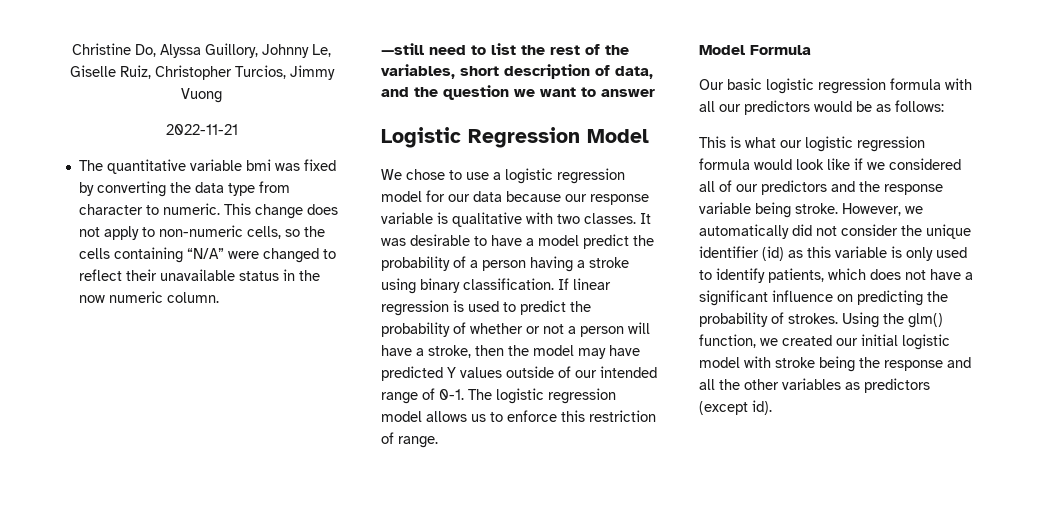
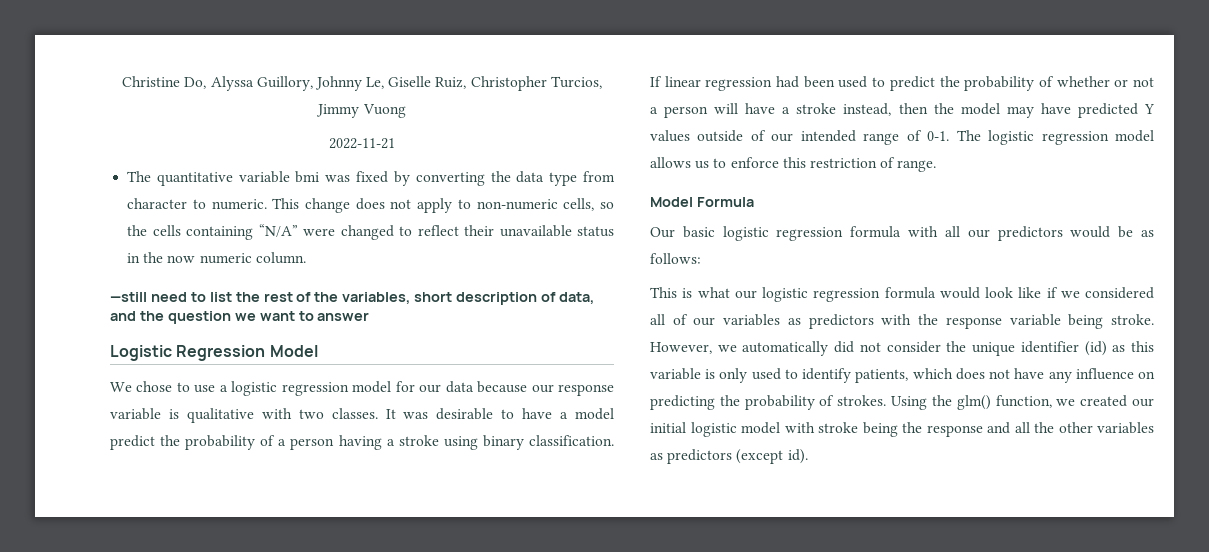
[453,300,464,312] is -> [776,76,835,88] had been
[428,345,471,358] stroke, -> [796,103,892,116] stroke instead,
[761,180,855,195] predictors and -> [723,314,912,329] variables as predictors with
[965,272,973,280] [699,290,768,306] a significant -> [1048,371,1072,383] any

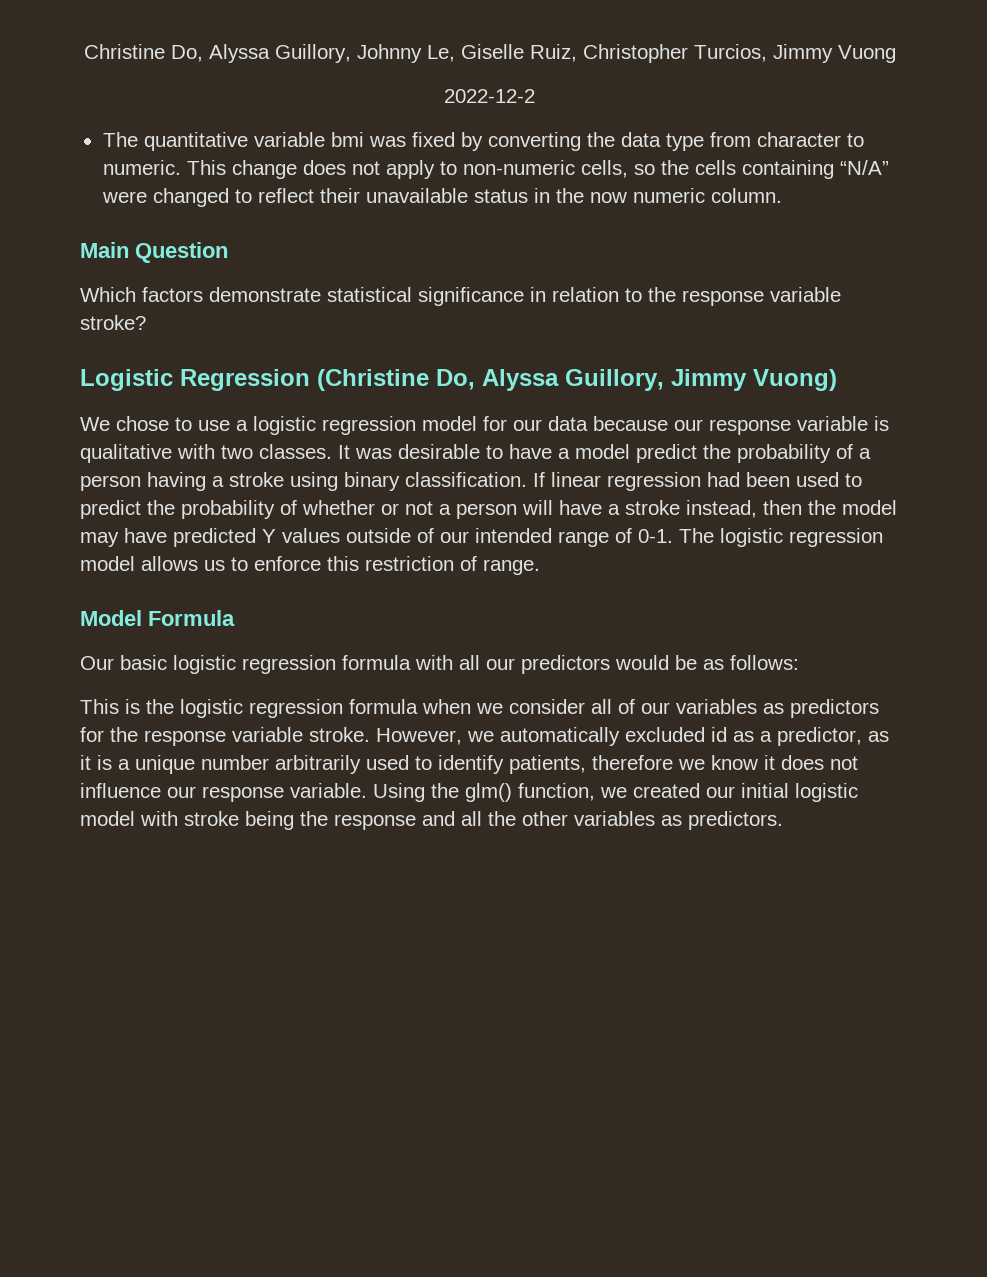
[329,138,395,149] 2022-11-21 -> [444,89,535,103] 2022-12-2
[110,292,594,305] [110,311,370,324] [110,345,318,361] —still need to list the rest of the variables, short description of data, and the question we want to answer // Logistic Regression Model -> [80,242,228,263] [80,287,841,306] [80,315,146,330] [80,369,837,391] Main Question // Which factors demonstrate statistical significance in relation to the response variable stroke? // Logistic Regression (Christine Do, Alyssa Guillory, Jimmy Vuong)
[697,287,1154,302] what our logistic regression formula would look like if we considered -> [146,699,585,718] the logistic regression formula when we consider
[881,314,1104,329] with the response variable being -> [80,727,303,746] for the response variable
[834,341,1154,356] [650,368,1155,383] [650,395,887,410] did not consider the unique identifier (id) as this variable is only used to identify patients, which does not have any influence on predicting the probability of strokes. -> [625,727,889,746] [80,755,858,774] [80,783,367,802] excluded id as a predictor, as it is a unique number arbitrarily used to identify patients, therefore we know it does not influence our response variable.
[667,449,808,464] predictors (except id). -> [688,811,783,830] predictors.

